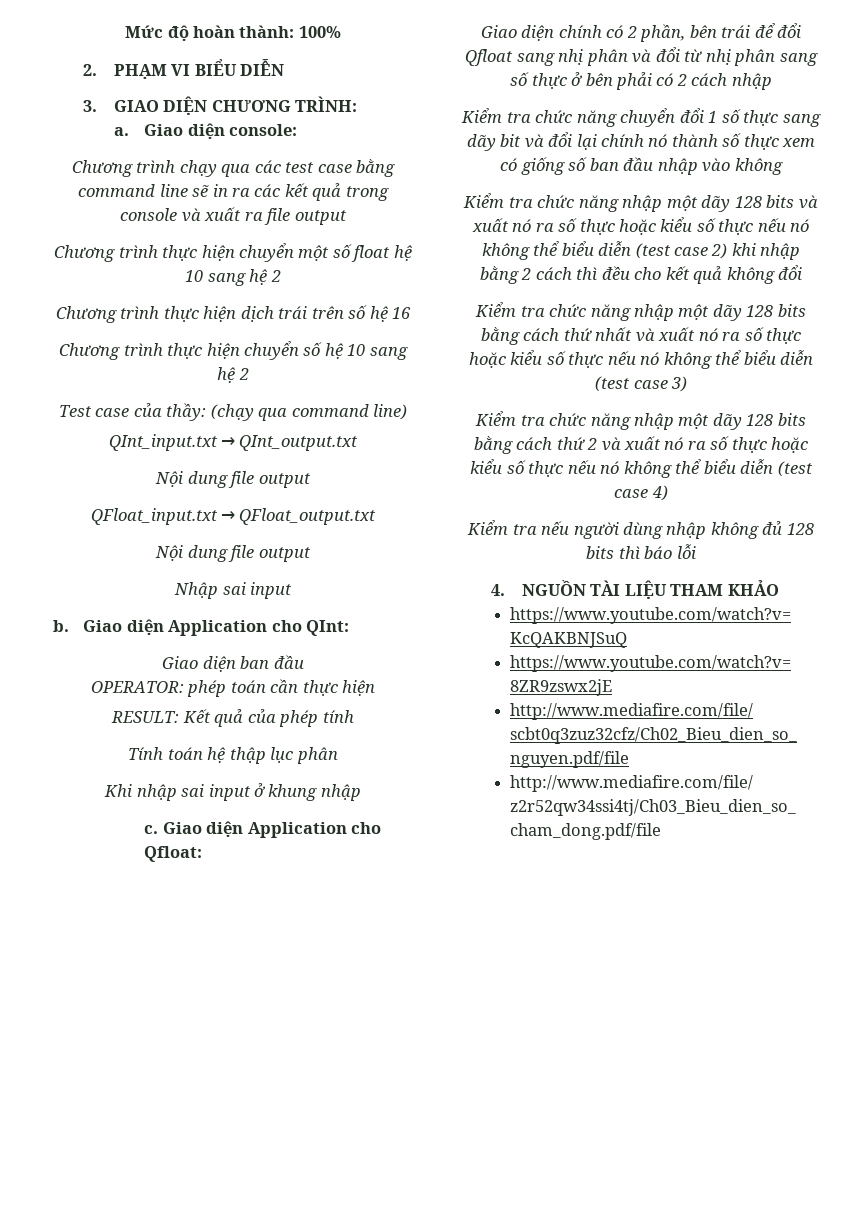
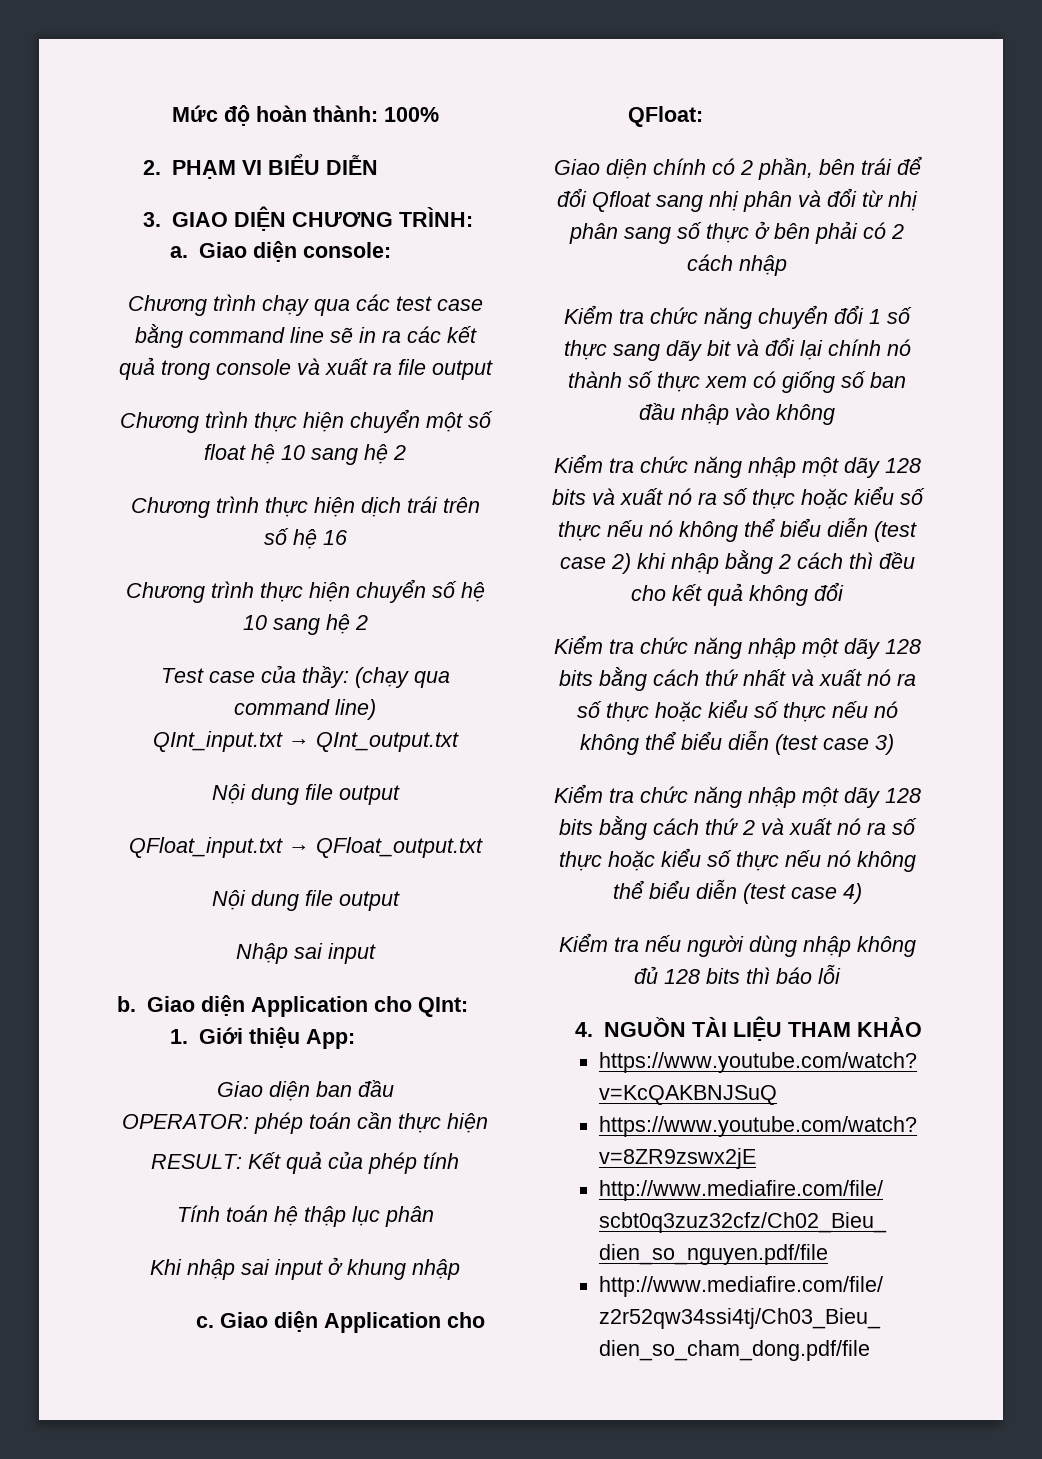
(350, 628) none -> [169,1027,355,1049] // 1. Giới thiệu App:
[144,846,203,862] Qfloat: -> [628,106,704,127] QFloat:

